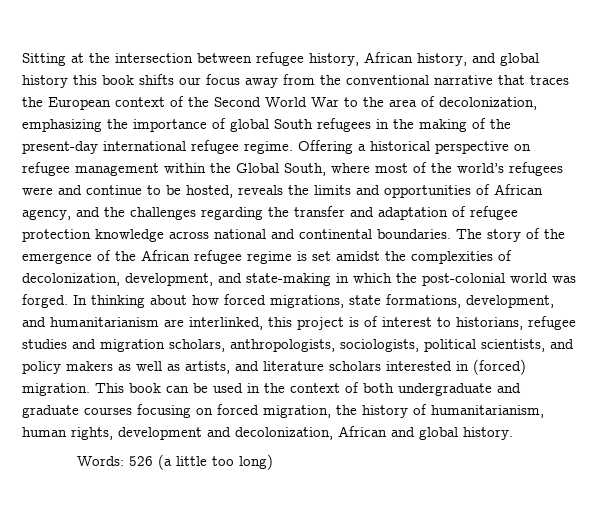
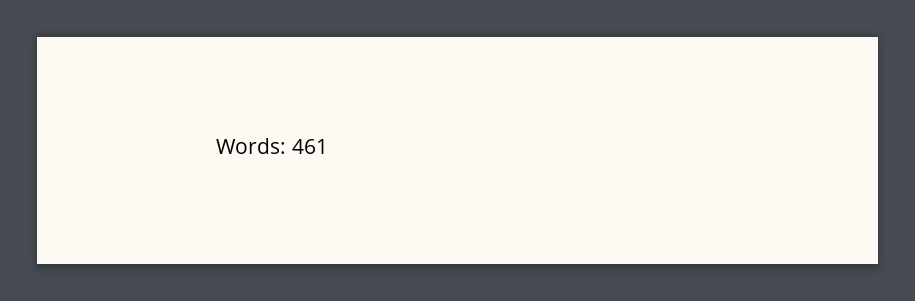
[22,52,539,66] [22,74,569,88] [22,96,537,110] [22,118,511,132] [22,140,531,154] [22,162,563,176] [22,184,543,198] [22,206,518,220] [22,228,565,242] [22,250,512,264] [22,273,576,286] [22,294,554,308] [22,316,576,330] [22,339,574,352] [22,359,526,375] [22,382,521,396] [22,404,544,418] [22,426,513,440] [77,454,274,470] Sitting at the intersection between refugee history, African history, and global history this book shifts our focus away from the conventional narrative that traces the European context of the Second World War to the area of decolonization, emphasizing the importance of global South refugees in the making of the present-day international refugee regime. Offering a historical perspective on refugee management within the Global South, where most of the world’s refugees were and continue to be hosted, reveals the limits and opportunities of African agency, and the challenges regarding the transfer and adaptation of refugee protection knowledge across national and continental boundaries. The story of the emergence of the African refugee regime is set amidst the complexities of decolonization, development, and state-making in which the post-colonial world was forged. In thinking about how forced migrations, state formations, development, and humanitarianism are interlinked, this project is of interest to historians, refugee studies and migration scholars, anthropologists, sociologists, political scientists, and policy makers as well as artists, and literature scholars interested in (forced) migration. This book can be used in the context of both undergraduate and graduate courses focusing on forced migration, the history of humanitarianism, human rights, development and decolonization, African and global history. // Words: 526 (a little too long) -> [216,138,328,154] Words: 461

